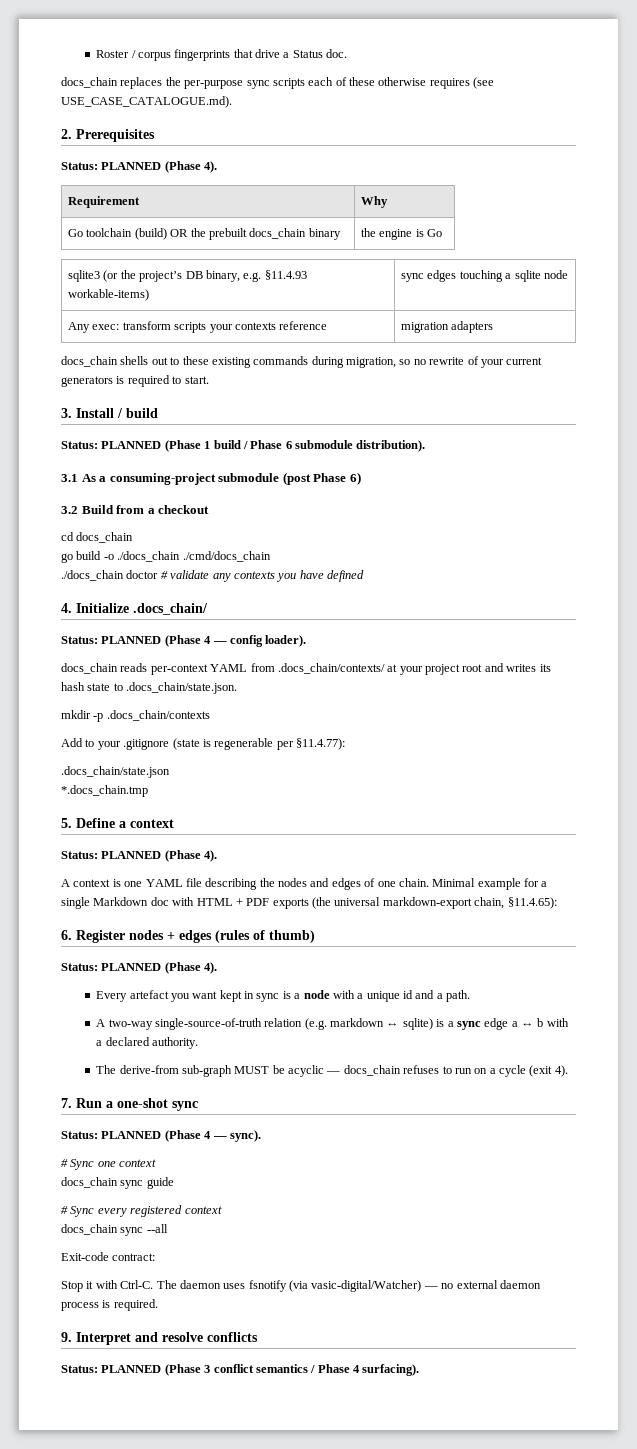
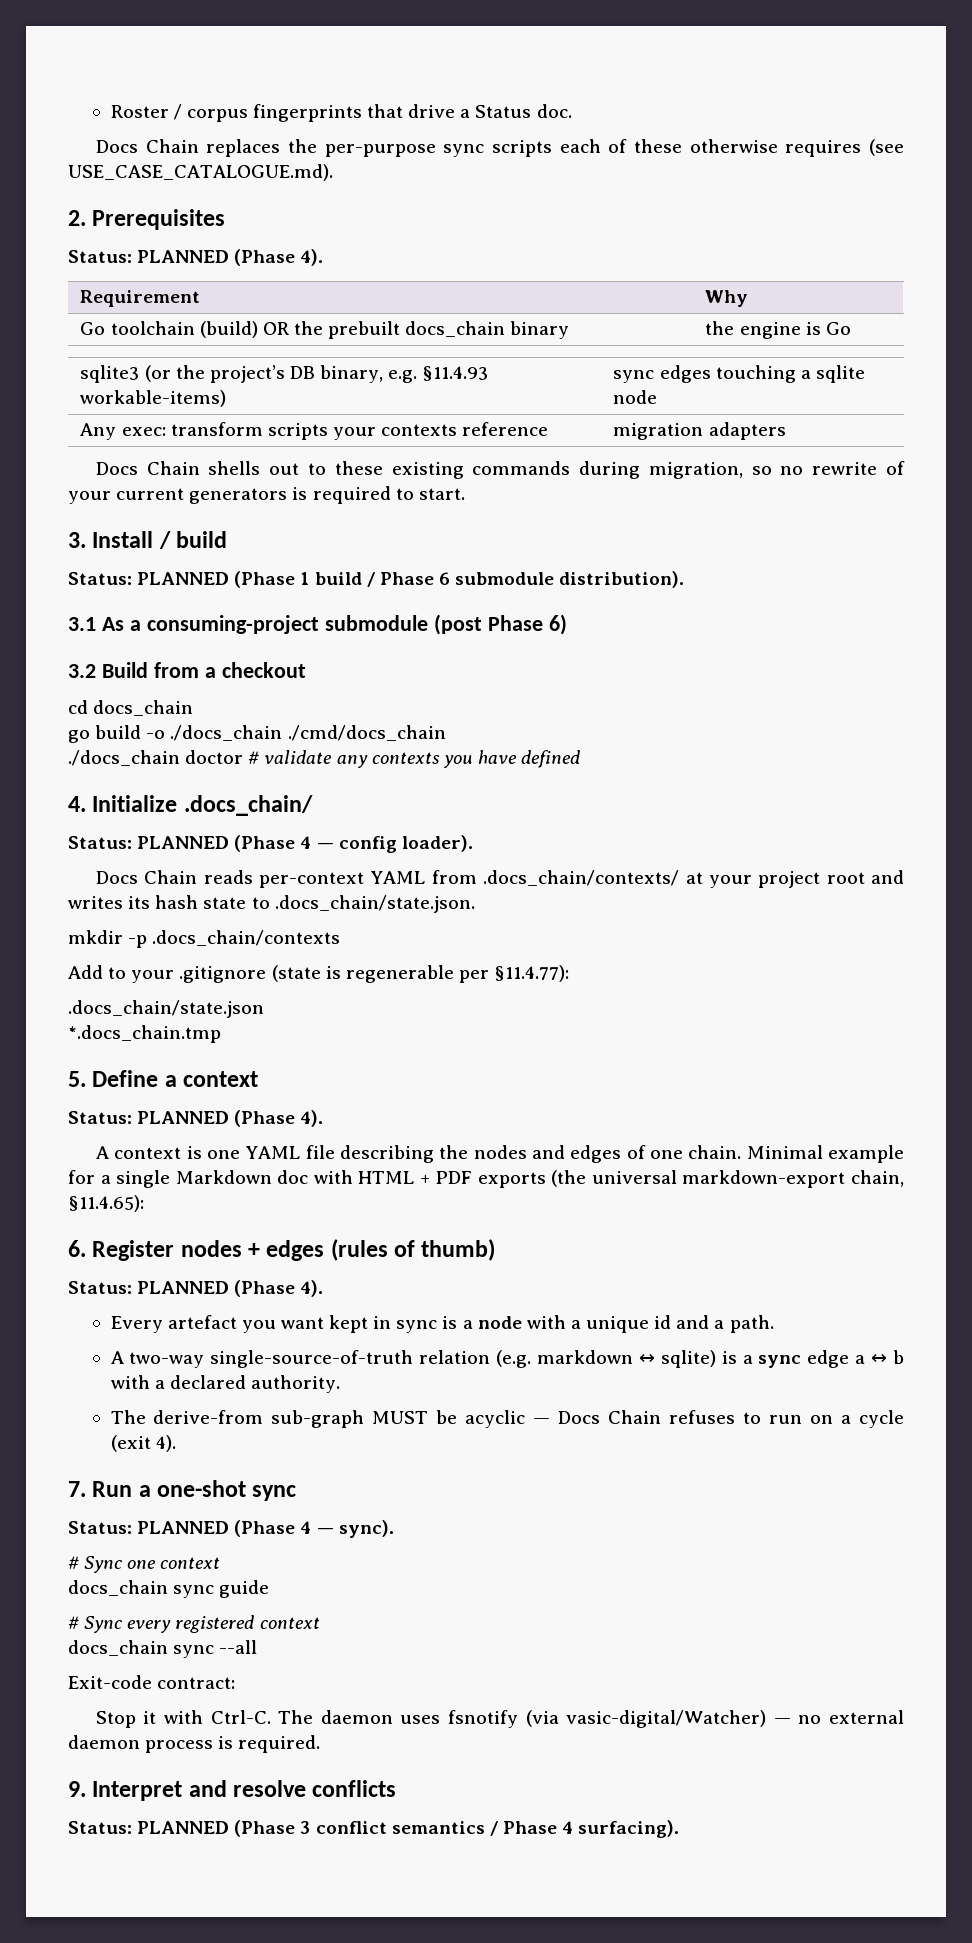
[61,77,118,88] docs_chain -> [95,139,199,153] Docs Chain
[61,356,118,367] docs_chain -> [95,461,200,475] Docs Chain
[61,663,118,674] docs_chain -> [95,870,198,884] Docs Chain
[343,1065,401,1076] docs_chain -> [558,1410,662,1424] Docs Chain

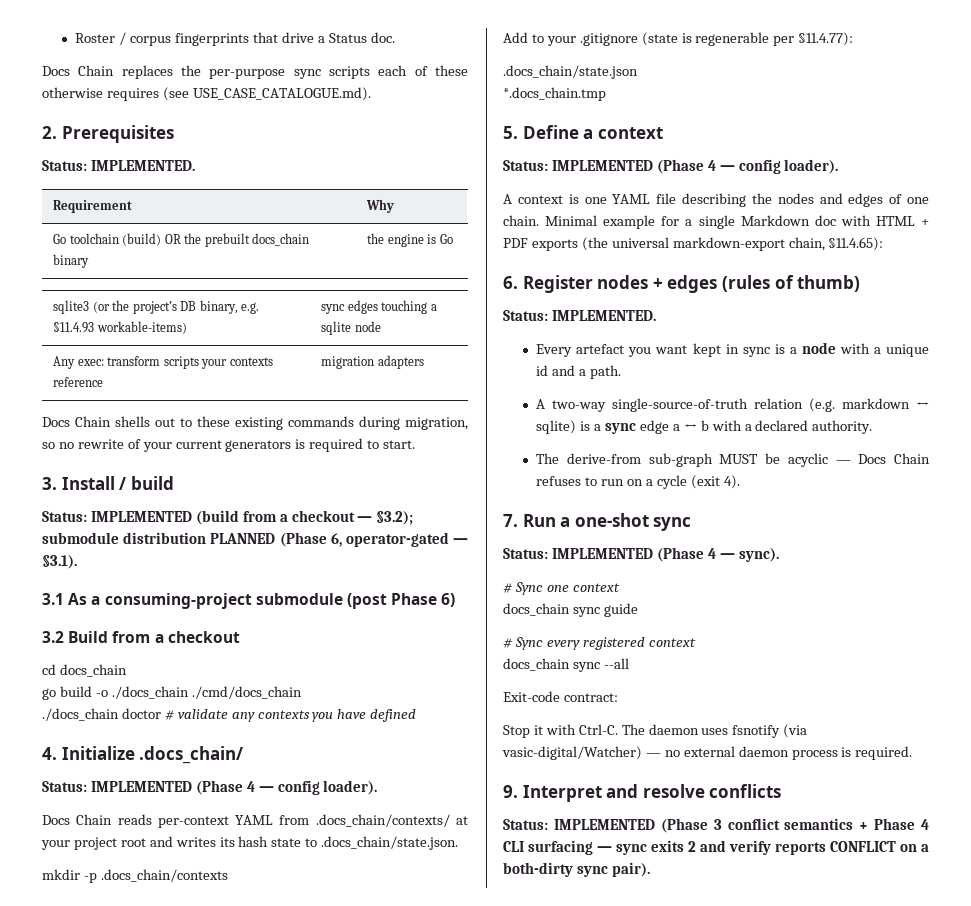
[137,249,324,266] PLANNED (Phase 4). -> [90,160,195,171] IMPLEMENTED.
[137,571,685,588] PLANNED (Phase 1 build / Phase 6 submodule distribution). -> [90,510,414,525] [42,532,469,547] [42,555,77,569] IMPLEMENTED (build from a checkout — §3.2); submodule distribution PLANNED (Phase 6, operator-gated — §3.1).
[137,836,230,849] PLANNED -> [90,781,192,792] IMPLEMENTED
[137,1110,324,1127] PLANNED (Phase 4). -> [551,159,839,174] IMPLEMENTED (Phase 4 — config loader).
[137,1280,324,1297] PLANNED (Phase 4). -> [551,310,656,321] IMPLEMENTED.
[137,1521,230,1534] PLANNED -> [551,548,653,559] IMPLEMENTED
[137,1821,230,1834] PLANNED -> [553,819,655,830] IMPLEMENTED
[489,1821,498,1836] / -> [859,822,869,830] +
[578,1820,680,1838] surfacing). -> [503,840,929,855] [503,862,650,877] CLI surfacing — sync exits 2 and verify reports CONFLICT on a both-dirty sync pair).

